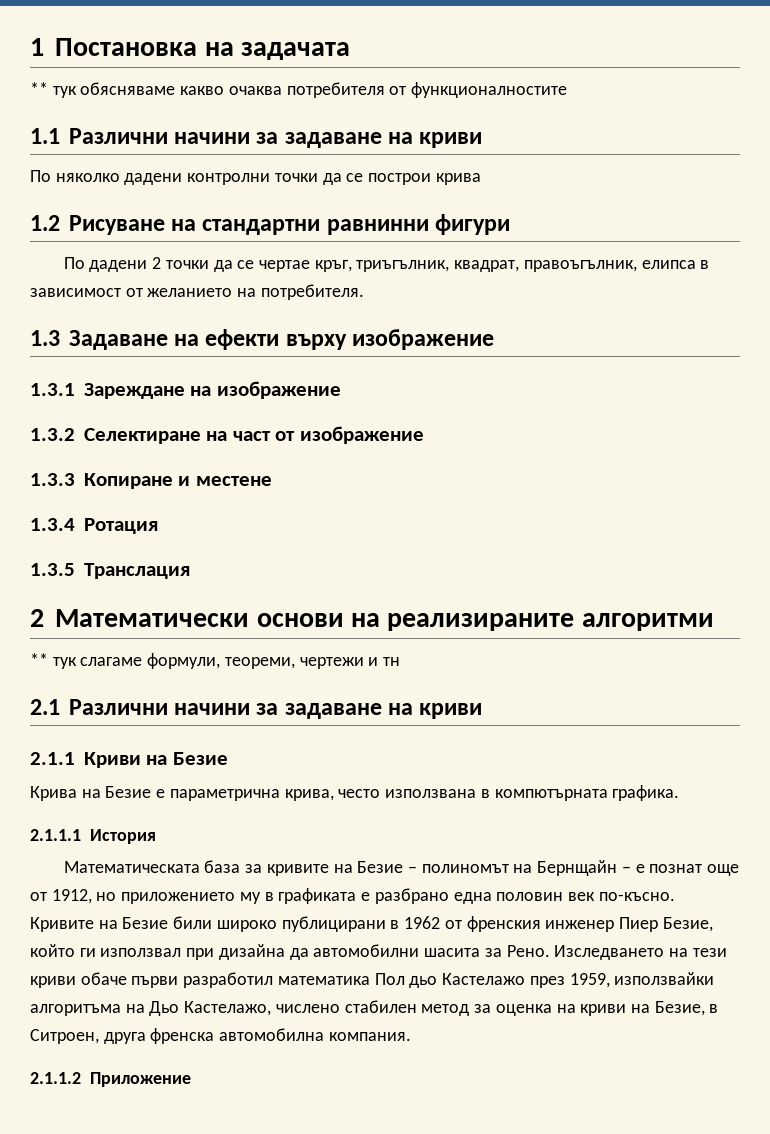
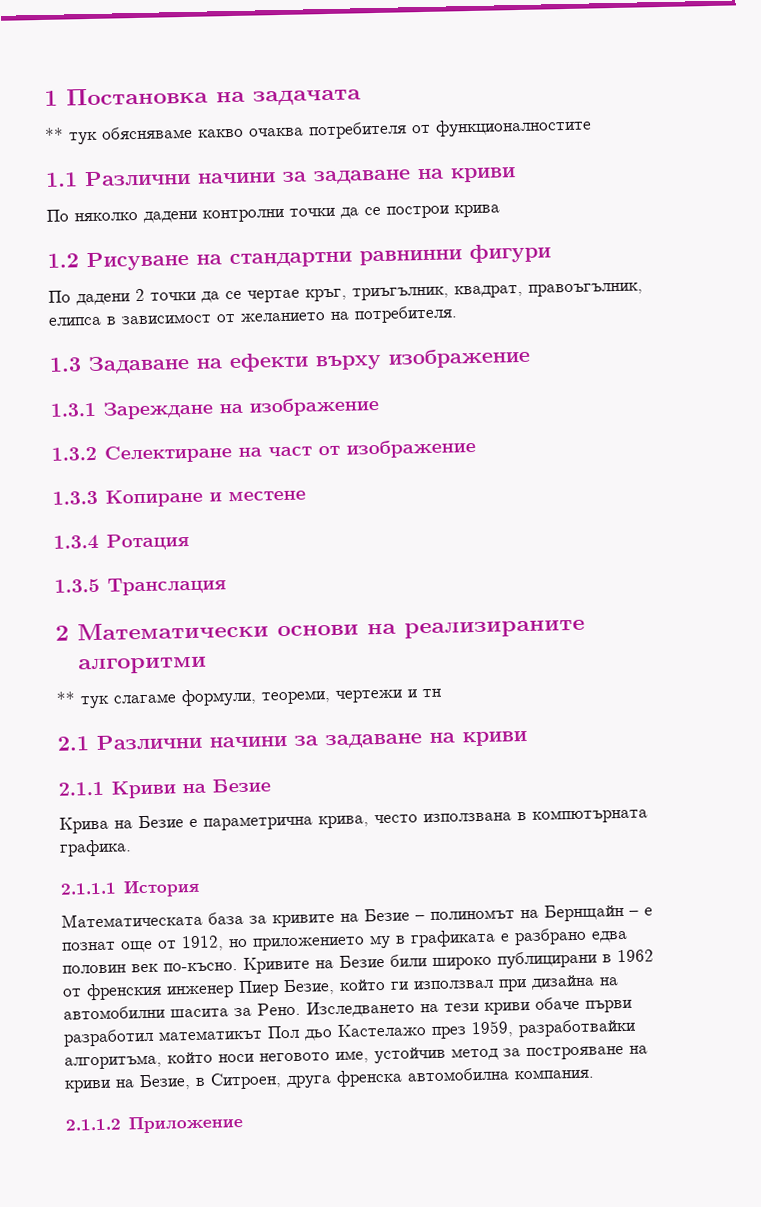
[453,892,492,904] една -> [591,930,628,943] едва
[289,948,309,960] да -> [599,977,619,986] на
[277,976,370,985] математика -> [158,1029,263,1041] математикът
[614,972,715,985] [30,1000,417,1016] използвайки алгоритъма на Дьо Кастелажо, числено стабилен -> [518,1018,636,1038] [64,1046,446,1070] разработвайки алгоритъма, който носи неговото име, устойчив
[495,1004,552,1016] оценка -> [526,1046,624,1061] построяване

